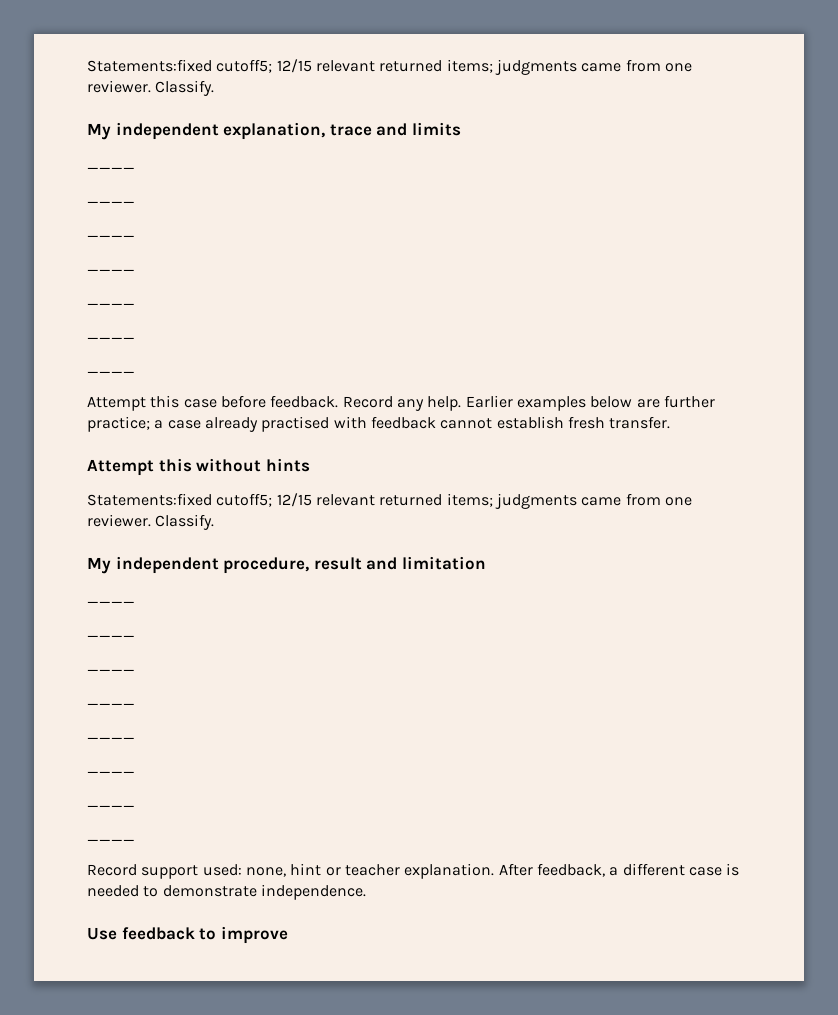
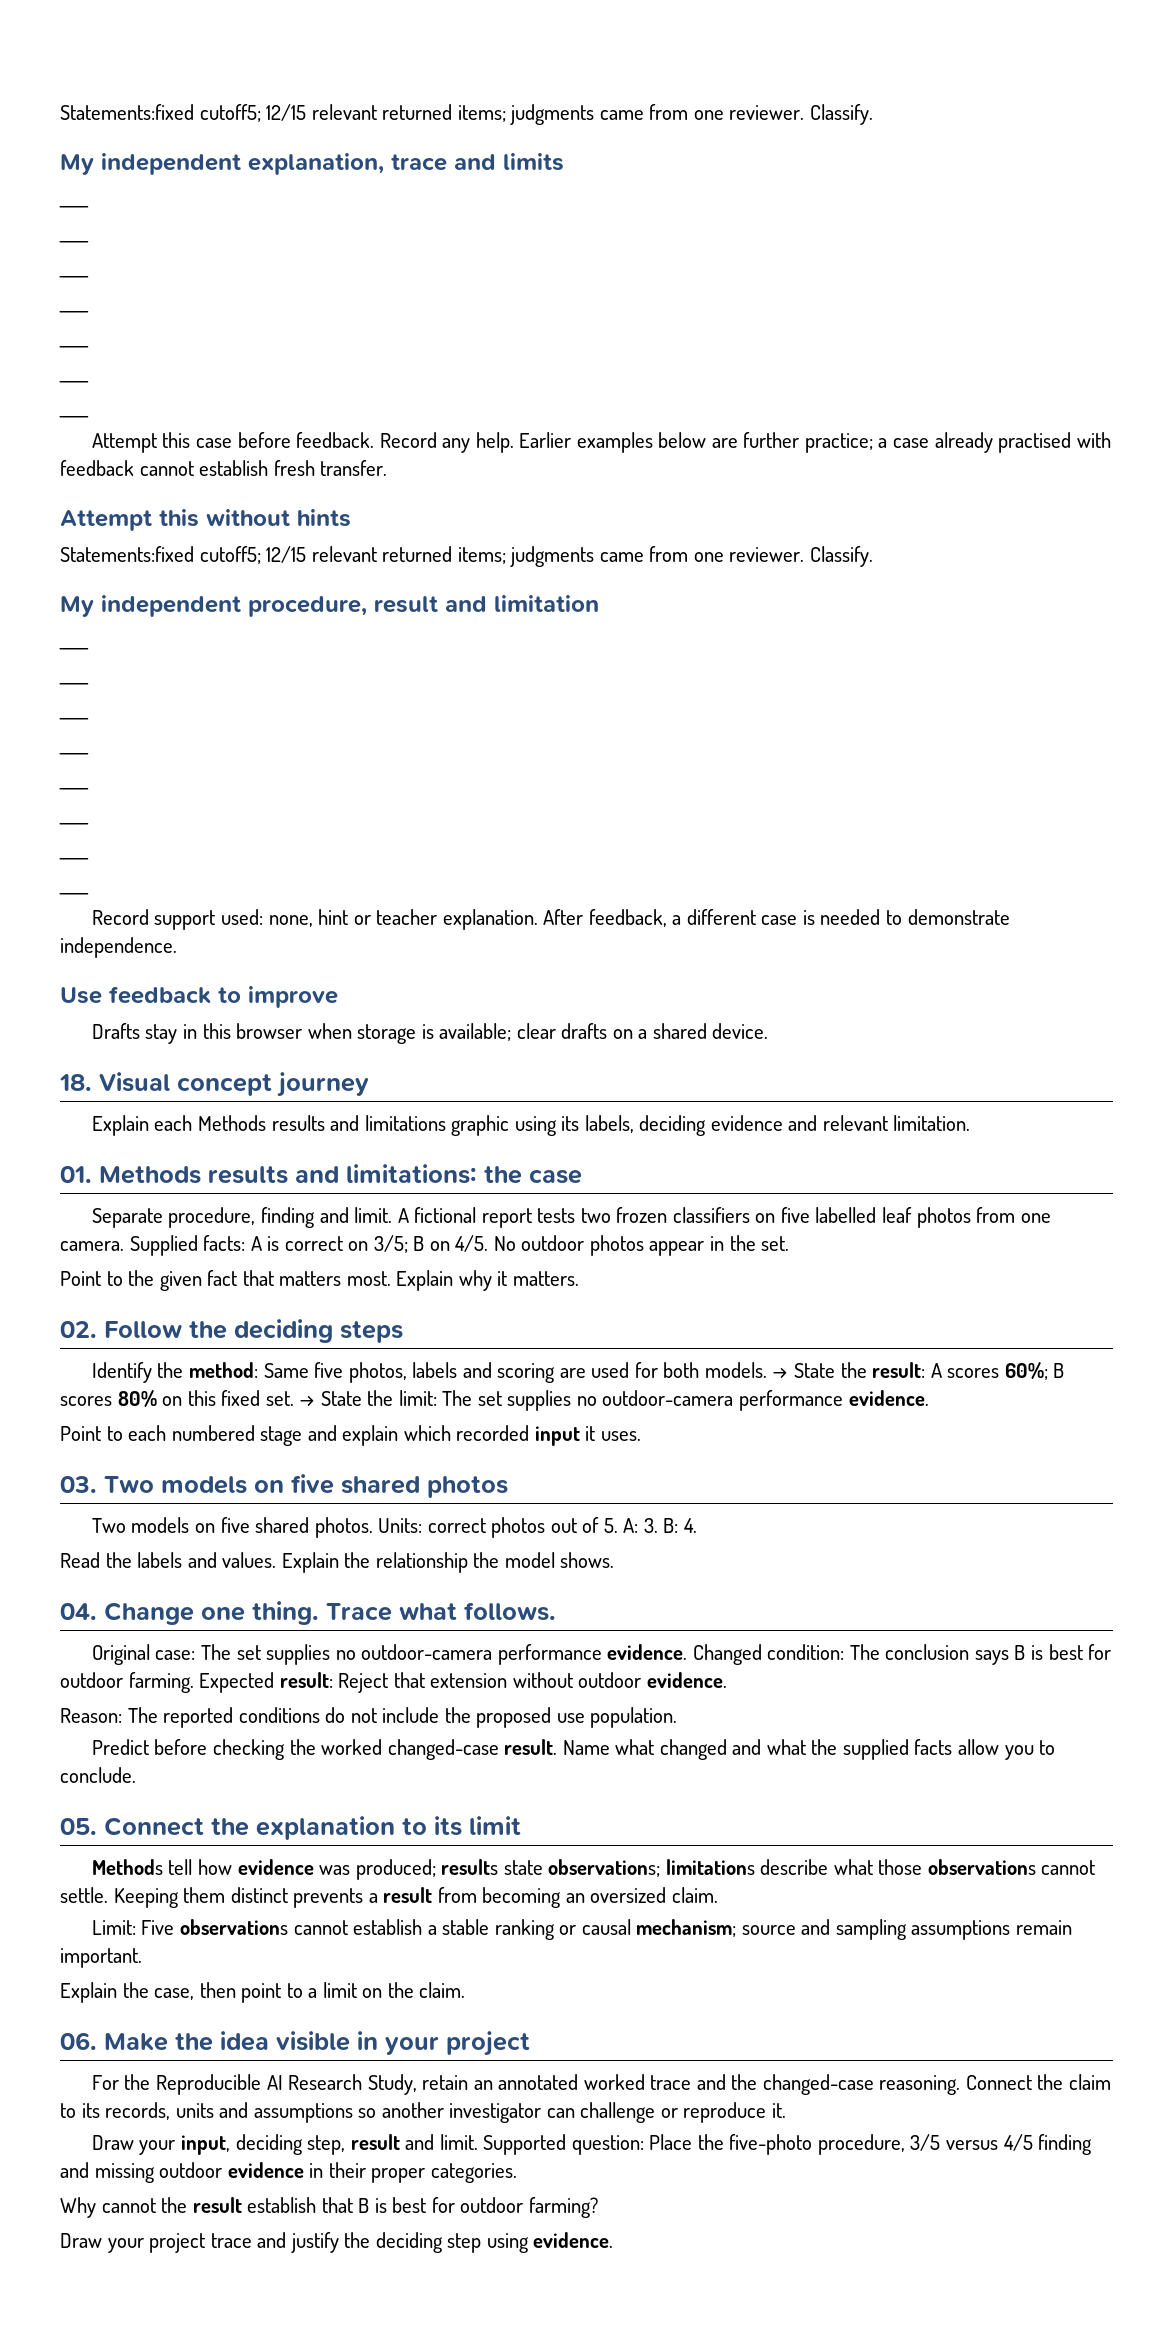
(288, 935) none -> [91,1023,769,1044] [59,1072,369,1097] [91,1115,971,1136] [60,1164,582,1184] [91,1207,1051,1228] [60,1235,790,1256] [60,1270,579,1291] [60,1319,403,1343] [91,1362,1065,1383] [60,1390,929,1411] [60,1425,641,1446] [60,1474,508,1498] [91,1517,697,1538] [60,1552,615,1573] [60,1601,556,1625] [91,1644,1112,1665] [60,1672,727,1693] [60,1707,678,1728] [91,1739,1056,1760] [60,1767,136,1783] [60,1816,521,1840] [91,1859,1096,1880] [60,1887,718,1908] [91,1919,1072,1940] [60,1948,142,1968] [60,1982,466,2003] [60,2031,530,2056] [91,2074,1112,2095] [60,2102,786,2123] [91,2134,1093,2155] [60,2162,517,2183] [60,2197,598,2218] [60,2232,614,2253] // Drafts stay in this browser when storage is available; clear drafts on a shared device. // 18. Visual concept journey // Explain each Methods results and limitations graphic using its labels, deciding evidence and relevant limitation. // 01. Methods results and limitations: the case // Separate procedure, finding and limit. A fictional report tests two frozen classifiers on five labelled leaf photos from one camera. Supplied facts: A is correct on 3/5; B on 4/5. No outdoor photos appear in the set. // Point to the given fact that matters most. Explain why it matters. // 02. Follow the deciding steps // Identify the method: Same five photos, labels and scoring are used for both models. → State the result: A scores 60%; B scores 80% on this fixed set. → State the limit: The set supplies no outdoor-camera performance evidence. // Point to each numbered stage and explain which recorded input it uses. // 03. Two models on five shared photos // Two models on five shared photos. Units: correct photos out of 5. A: 3. B: 4. // Read the labels and values. Explain the relationship the model shows. // 04. Change one thing. Trace what follows. // Original case: The set supplies no outdoor-camera performance evidence. Changed condition: The conclusion says B is best for outdoor farming. Expected result: Reject that extension without outdoor evidence. // Reason: The reported conditions do not include the proposed use population. // Predict before checking the worked changed-case result. Name what changed and what the supplied facts allow you to conclude. // 05. Connect the explanation to its limit // Methods tell how evidence was produced; results state observations; limitations describe what those observations cannot settle. Keeping them distinct prevents a result from becoming an oversized claim. // Limit: Five observations cannot establish a stable ranking or causal mechanism; source and sampling assumptions remain important. // Explain the case, then point to a limit on the claim. // 06. Make the idea visible in your project // For the Reproducible AI Research Study, retain an annotated worked trace and the changed-case reasoning. Connect the claim to its records, units and assumptions so another investigator can challenge or reproduce it. // Draw your input, deciding step, result and limit. Supported question: Place the five-photo procedure, 3/5 versus 4/5 finding and missing outdoor evidence in their proper categories. // Why cannot the result establish that B is best for outdoor farming? // Draw your project trace and justify the deciding step using evidence.

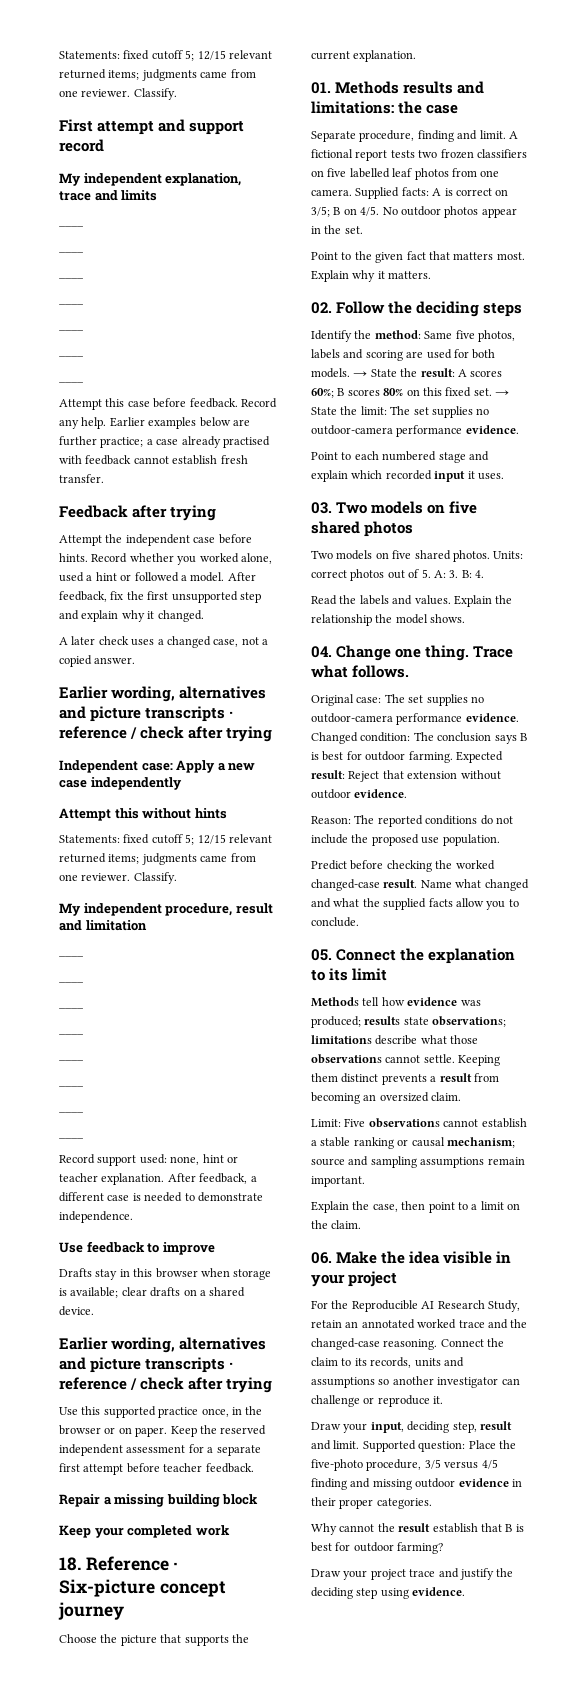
[60,104,261,122] Statements:fixed cutoff5; -> [59,50,195,61] Statements: fixed cutoff 5;
(873, 114) none -> [59,119,245,135] [59,139,104,152] // First attempt and support record
(388, 468) none -> [59,505,217,521] [59,534,252,546] [59,553,272,565] [59,572,256,582] [59,591,261,603] [59,610,204,622] [59,636,268,648] [59,655,136,667] [59,686,267,702] [59,706,234,722] [59,726,273,742] [59,760,256,773] [59,777,182,790] // Feedback after trying // Attempt the independent case before hints. Record whether you worked alone, used a hint or followed a model. After feedback, fix the first unsupported step and explain why it changed. // A later check uses a changed case, not a copied answer. // Earlier wording, alternatives and picture transcripts · reference / check after trying // Independent case: Apply a new case independently
[60,546,261,564] Statements:fixed cutoff5; -> [59,834,195,845] Statements: fixed cutoff 5;
[59,1072,369,1097] [91,1115,971,1136] 18. Visual concept journey // Explain each Methods results and limitations graphic using its labels, deciding evidence and relevant limitation. -> [59,1337,267,1353] [59,1357,234,1373] [59,1377,273,1393] [59,1406,263,1418] [59,1425,267,1437] [59,1444,261,1456] [59,1463,254,1475] [59,1494,259,1507] [59,1525,230,1538] [59,1556,179,1571] [59,1579,226,1597] [58,1602,124,1620] [59,1634,249,1646] [311,50,417,62] Earlier wording, alternatives and picture transcripts · reference / check after trying // Use this supported practice once, in the browser or on paper. Keep the reserved independent assessment for a separate first attempt before teacher feedback. // Repair a missing building block // Keep your completed work // 18. Reference · Six-picture concept journey // Choose the picture that supports the current explanation.

